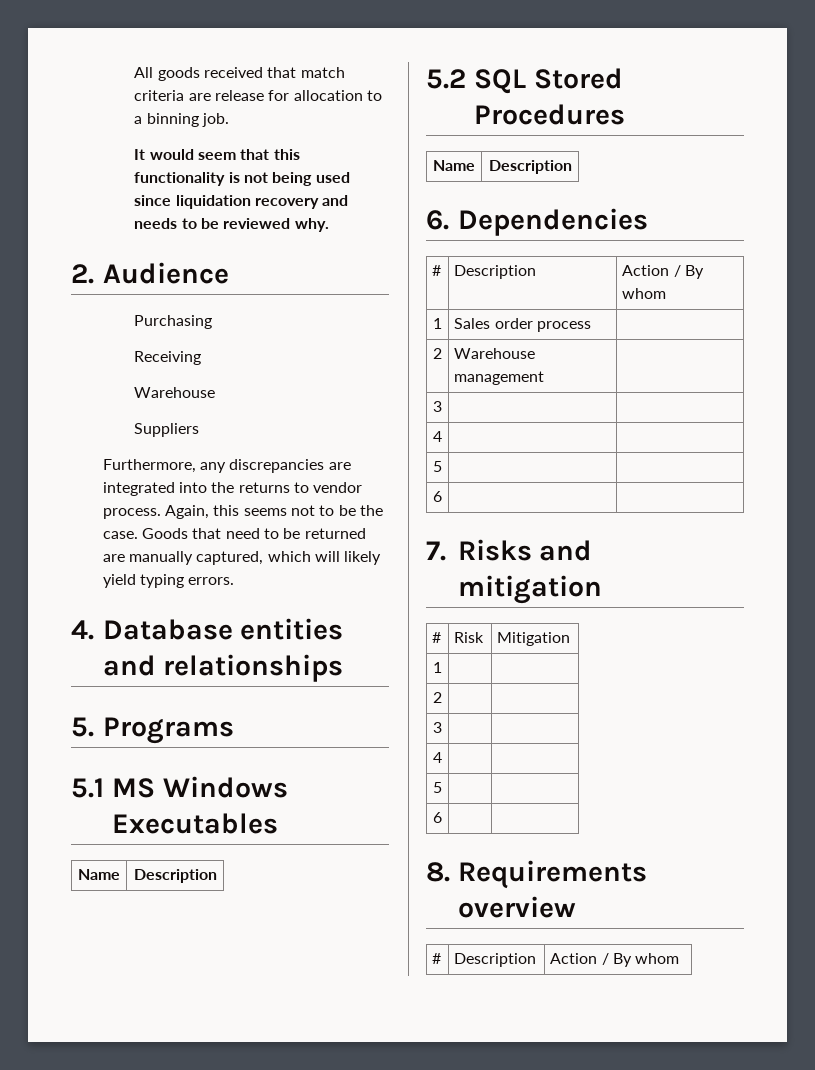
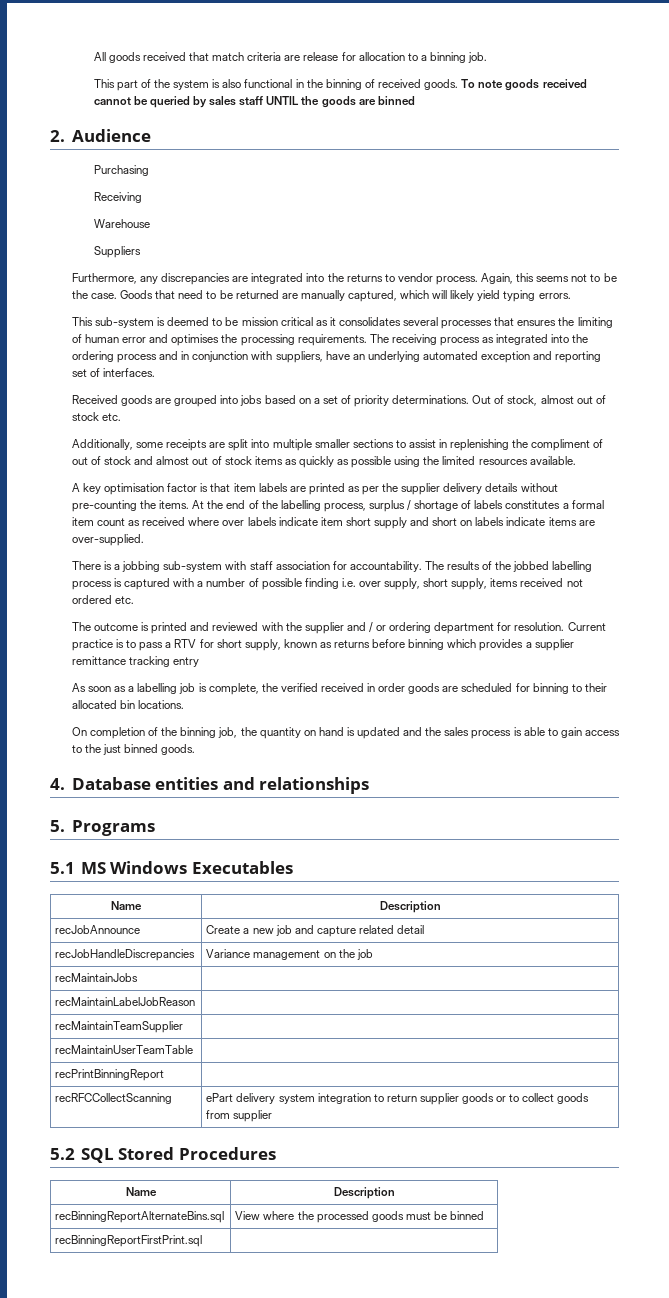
[134,149,300,160] [134,172,350,186] [134,195,349,209] [134,218,329,232] It would seem that this functionality is not being used since liquidation recovery and needs to be reviewed why. -> [93,79,587,91] [93,96,415,108] This part of the system is also functional in the binning of received goods. To note goods received cannot be queried by sales staff UNTIL the goods are binned
(235, 581) none -> [71,317,613,329] [71,334,589,346] [71,351,602,363] [71,368,156,377] [71,395,606,407] [71,412,121,421] [71,439,604,451] [71,456,576,468] [71,483,558,495] [71,500,604,512] [71,517,595,529] [71,534,144,546] [71,561,593,572] [71,578,583,590] [71,595,134,604] [71,622,606,634] [71,639,574,651] [71,656,200,667] [71,683,607,695] [71,700,185,709] [71,727,620,739] [71,744,196,755] // This sub-system is deemed to be mission critical as it consolidates several processes that ensures the limiting of human error and optimises the processing requirements. The receiving process as integrated into the ordering process and in conjunction with suppliers, have an underlying automated exception and reporting set of interfaces. // Received goods are grouped into jobs based on a set of priority determinations. Out of stock, almost out of stock etc. // Additionally, some receipts are split into multiple smaller sections to assist in replenishing the compliment of out of stock and almost out of stock items as quickly as possible using the limited resources available. // A key optimisation factor is that item labels are printed as per the supplier delivery details without pre-counting the items. At the end of the labelling process, surplus / shortage of labels constitutes a formal item count as received where over labels indicate item short supply and short on labels indicate items are over-supplied. // There is a jobbing sub-system with staff association for accountability. The results of the jobbed labelling process is captured with a number of possible finding i.e. over supply, short supply, items received not ordered etc. // The outcome is printed and reviewed with the supplier and / or ordering department for resolution. Current practice is to pass a RTV for short supply, known as returns before binning which provides a supplier remittance tracking entry // As soon as a labelling job is complete, the verified received in order goods are scheduled for binning to their allocated bin locations. // On completion of the binning job, the quantity on hand is updated and the sales process is able to gain access to the just binned goods.
(217, 876) none -> [55,925,141,934] [206,925,425,937] [55,949,196,961] [206,949,373,960] [55,973,139,982] [55,997,196,1006] [55,1021,184,1033] [55,1045,194,1054] [55,1069,165,1081] [55,1093,173,1104] [206,1093,590,1105] [206,1110,273,1122] // recJobAnnounce | Create a new job and capture related detail // recJobHandleDiscrepancies | Variance management on the job // recMaintainJobs | // recMaintainLabelJobReason | // recMaintainTeamSupplier | // recMaintainUserTeamTable | // recPrintBinningReport | // recRFCCollectScanning | ePart delivery system integration to return supplier goods or to collect goods from supplier
[426,208,648,236] [432,265,442,276] [454,265,537,279] [622,265,705,279] [622,288,667,299] [433,318,442,329] [454,318,592,332] [433,348,442,359] [454,348,536,359] [454,371,545,385] [433,401,442,412] [433,431,442,442] [433,461,442,472] [433,491,442,502] [426,539,593,561] [457,575,602,604] [432,632,442,643] [454,632,485,643] [497,632,571,646] [433,662,442,673] [433,692,442,703] [433,722,442,733] [433,752,442,763] [433,782,442,793] [433,812,442,823] [426,860,647,889] [458,896,576,918] [432,953,442,964] [454,953,537,967] [550,953,680,967] // 6. Dependencies // # | Description | Action / By whom // 1 | Sales order process | // 2 | Warehouse management | // 3 | | // 4 | | // 5 | | // 6 | | // 7. Risks and mitigation // # | Risk | Mitigation // 1 | | // 2 | | // 3 | | // 4 | | // 5 | | // 6 | | // 8. Requirements overview // # | Description | Action / By whom -> [55,1211,225,1223] [235,1211,485,1223] [55,1235,203,1247] // recBinningReportAlternateBins.sql | View where the processed goods must be binned // recBinningReportFirstPrint.sql |

